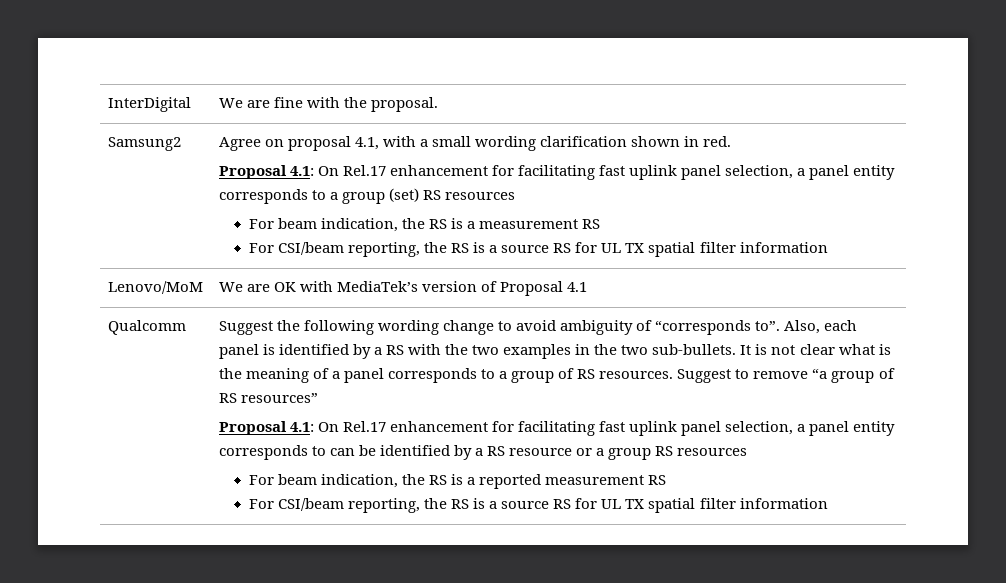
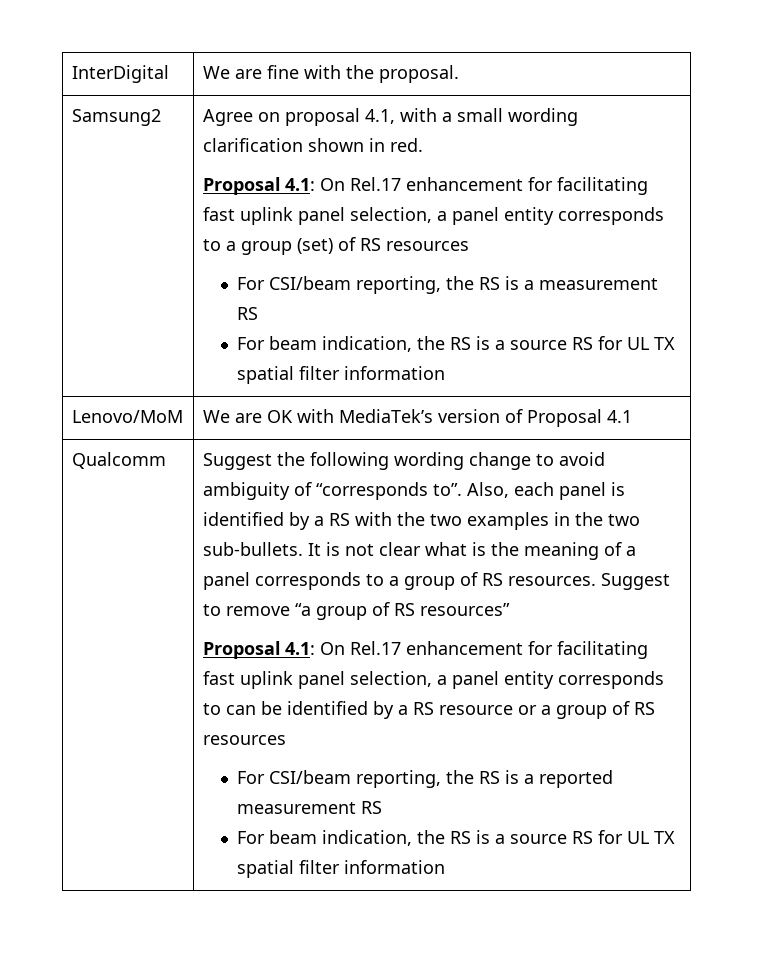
[422,190,515,200] [248,218,398,232] RS resources // For beam indication, -> [337,237,469,251] [237,276,442,294] of RS resources // For CSI/beam reporting,
[277,242,420,257] CSI/beam reporting, -> [269,336,413,352] beam indication,
[655,446,748,456] [248,474,398,488] RS resources // For beam indication, -> [611,701,655,715] [202,735,286,745] [237,770,442,788] of RS resources // For CSI/beam reporting,
[277,498,420,513] CSI/beam reporting, -> [269,830,413,846] beam indication,

